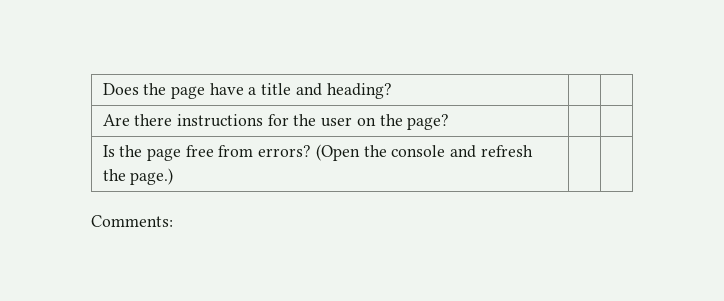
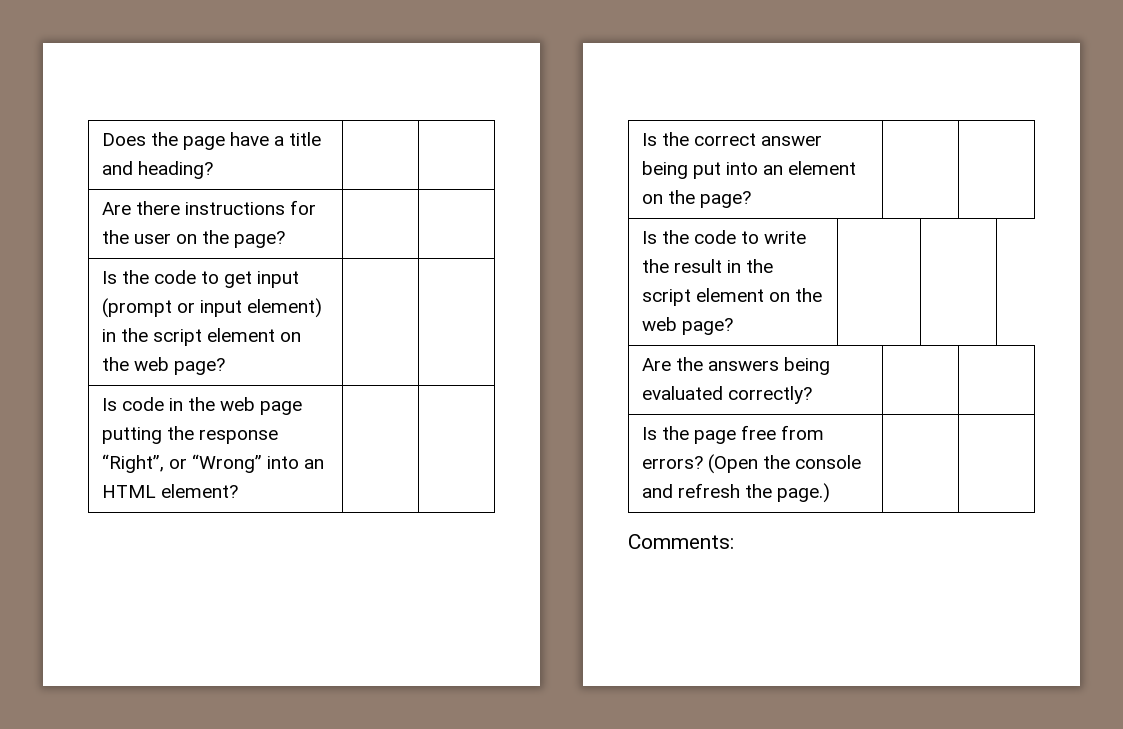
(450, 122) none -> [101,270,300,288] [101,298,323,318] [101,328,302,346] [101,357,225,375] [101,397,303,415] [101,426,278,444] [101,454,325,473] [101,484,238,498] [641,132,823,146] [641,161,857,179] [641,190,751,208] [641,230,807,244] [641,259,774,273] [641,288,823,306] [641,317,733,335] [641,357,831,375] [641,386,812,404] // Is the code to get input (prompt or input element) in the script element on the web page? | | // Is code in the web page putting the response “Right”, or “Wrong” into an HTML element? | | // Is the correct answer being put into an element on the page? | | // Is the code to write the result in the script element on the web page? | | // Are the answers being evaluated correctly? | |

